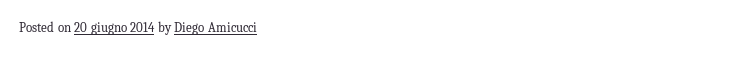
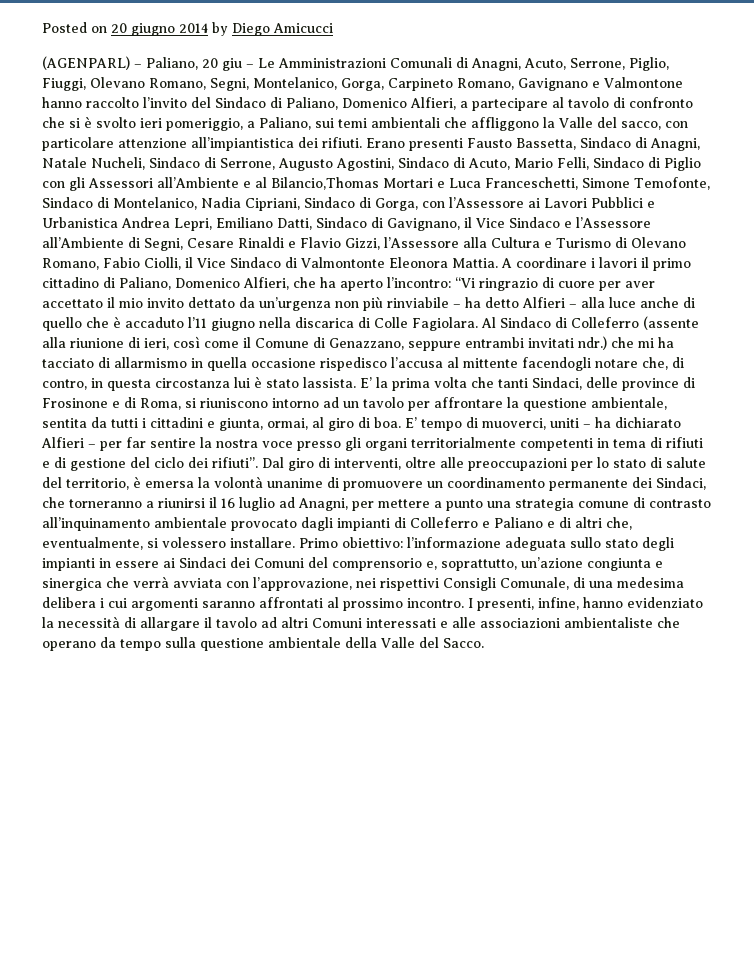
(257, 27) none -> [42,56,669,71] [42,77,683,91] [42,97,693,111] [42,116,688,131] [42,137,700,151] [42,157,701,171] [42,177,710,191] [42,197,655,211] [42,217,651,231] [42,237,686,251] [42,257,691,271] [42,277,655,291] [42,297,695,311] [42,316,699,331] [42,336,674,351] [42,357,684,371] [42,376,695,391] [42,397,667,411] [42,417,681,431] [41,437,703,451] [42,457,706,471] [42,476,706,491] [42,497,711,511] [42,517,632,531] [42,537,674,551] [42,557,663,571] [42,576,684,591] [42,597,703,611] [42,616,680,631] [42,637,484,651] // (AGENPARL) – Paliano, 20 giu – Le Amministrazioni Comunali di Anagni, Acuto, Serrone, Piglio, Fiuggi, Olevano Romano, Segni, Montelanico, Gorga, Carpineto Romano, Gavignano e Valmontone hanno raccolto l’invito del Sindaco di Paliano, Domenico Alfieri, a partecipare al tavolo di confronto che si è svolto ieri pomeriggio, a Paliano, sui temi ambientali che affliggono la Valle del sacco, con particolare attenzione all’impiantistica dei rifiuti. Erano presenti Fausto Bassetta, Sindaco di Anagni, Natale Nucheli, Sindaco di Serrone, Augusto Agostini, Sindaco di Acuto, Mario Felli, Sindaco di Piglio con gli Assessori all’Ambiente e al Bilancio,Thomas Mortari e Luca Franceschetti, Simone Temofonte, Sindaco di Montelanico, Nadia Cipriani, Sindaco di Gorga, con l’Assessore ai Lavori Pubblici e Urbanistica Andrea Lepri, Emiliano Datti, Sindaco di Gavignano, il Vice Sindaco e l’Assessore all’Ambiente di Segni, Cesare Rinaldi e Flavio Gizzi, l’Assessore alla Cultura e Turismo di Olevano Romano, Fabio Ciolli, il Vice Sindaco di Valmontonte Eleonora Mattia. A coordinare i lavori il primo cittadino di Paliano, Domenico Alfieri, che ha aperto l’incontro: “Vi ringrazio di cuore per aver accettato il mio invito dettato da un’urgenza non più rinviabile – ha detto Alfieri – alla luce anche di quello che è accaduto l’11 giugno nella discarica di Colle Fagiolara. Al Sindaco di Colleferro (assente alla riunione di ieri, così come il Comune di Genazzano, seppure entrambi invitati ndr.) che mi ha tacciato di allarmismo in quella occasione rispedisco l’accusa al mittente facendogli notare che, di contro, in questa circostanza lui è stato lassista. E’ la prima volta che tanti Sindaci, delle province di Frosinone e di Roma, si riuniscono intorno ad un tavolo per affrontare la questione ambientale, sentita da tutti i cittadini e giunta, ormai, al giro di boa. E’ tempo di muoverci, uniti – ha dichiarato Alfieri – per far sentire la nostra voce presso gli organi territorialmente competenti in tema di rifiuti e di gestione del ciclo dei rifiuti”. Dal giro di interventi, oltre alle preoccupazioni per lo stato di salute del territorio, è emersa la volontà unanime di promuovere un coordinamento permanente dei Sindaci, che torneranno a riunirsi il 16 luglio ad Anagni, per mettere a punto una strategia comune di contrasto all’inquinamento ambientale provocato dagli impianti di Colleferro e Paliano e di altri che, eventualmente, si volessero installare. Primo obiettivo: l’informazione adeguata sullo stato degli impianti in essere ai Sindaci dei Comuni del comprensorio e, soprattutto, un’azione congiunta e sinergica che verrà avviata con l’approvazione, nei rispettivi Consigli Comunale, di una medesima delibera i cui argomenti saranno affrontati al prossimo incontro. I presenti, infine, hanno evidenziato la necessità di allargare il tavolo ad altri Comuni interessati e alle associazioni ambientaliste che operano da tempo sulla questione ambientale della Valle del Sacco.

